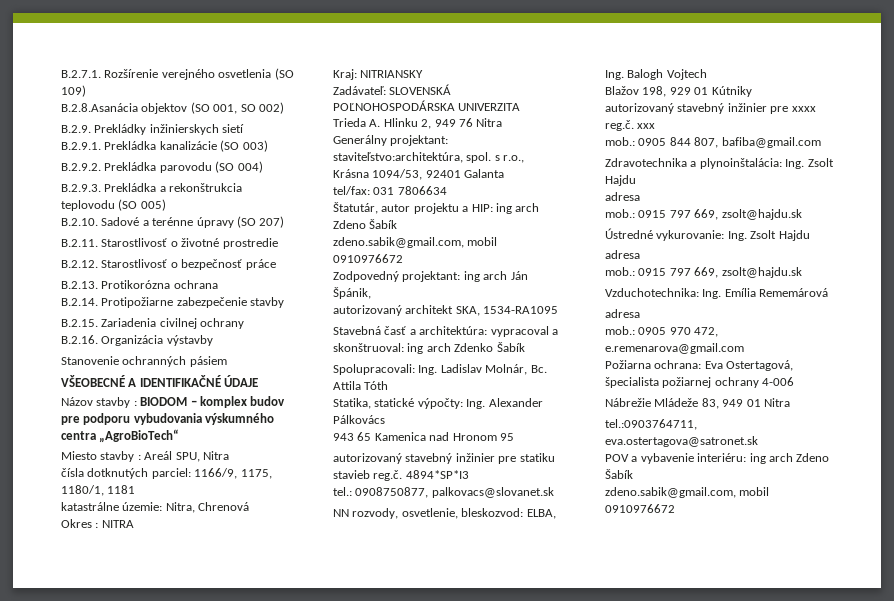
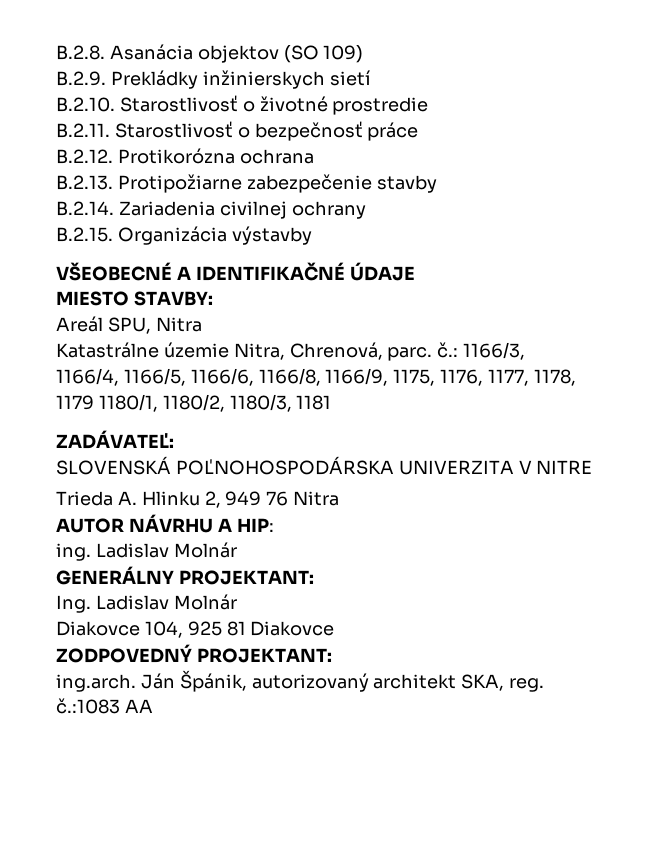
[61,68,294,80] [61,85,86,97] [61,102,284,114] [61,124,245,135] [61,140,268,152] [61,161,263,173] [61,183,243,192] [61,199,166,211] [61,216,285,228] [61,239,98,247] B.2.7.1. Rozšírenie verejného osvetlenia (SO 109) // B.2.8.Asanácia objektov (SO 001, SO 002) // B.2.9. Prekládky inžinierskych sietí // B.2.9.1. Prekládka kanalizácie (SO 003) // B.2.9.2. Prekládka parovodu (SO 004) // B.2.9.3. Prekládka a rekonštrukcia teplovodu (SO 005) // B.2.10. Sadové a terénne úpravy (SO 207) // B.2.11. -> [56,44,364,63] [56,70,371,89] [56,97,115,112] B.2.8. Asanácia objektov (SO 109) // B.2.9. Prekládky inžinierskych sietí // B.2.10.
[61,260,98,268] B.2.12. -> [56,123,110,138] B.2.11.
[61,281,98,289] B.2.13. -> [56,149,113,164] B.2.12.
[61,298,98,306] B.2.14. -> [56,175,113,190] B.2.13.
[61,319,98,327] B.2.15. -> [56,201,114,216] B.2.14.
[61,335,98,344] B.2.16. -> [56,227,113,242] B.2.15.
[61,356,227,367] // Stanovenie ochranných pásiem -> (312, 235) none
[61,396,286,408] [61,413,275,425] [61,429,180,443] [61,451,229,462] [61,468,272,479] [61,485,136,496] [61,502,250,513] [61,519,134,528] [333,69,424,80] [333,86,386,95] Názov stavby : BIODOM – komplex budov pre podporu vybudovania výskumného centra „AgroBioTech“ // Miesto stavby : Areál SPU, Nitra // čísla dotknutých parciel: 1166/9, 1175, 1180/1, 1181 // katastrálne územie: Nitra, Chrenová // Okres : NITRA // Kraj: NITRIANSKY // Zadávateľ: -> [56,291,213,306] [56,316,202,334] [56,342,526,361] [56,368,576,386] [56,394,332,412] [56,430,174,449] MIESTO STAVBY: // Areál SPU, Nitra // Katastrálne územie Nitra, Chrenová, parc. č.: 1166/3, 1166/4, 1166/5, 1166/6, 1166/8, 1166/9, 1175, 1176, 1177, 1178, 1179 1180/1, 1180/2, 1180/3, 1181 // ZADÁVATEĽ: //
(521, 107) none -> [518,460,593,474] V NITRE
[333,135,449,146] [333,152,525,163] [333,169,505,180] [333,186,447,195] [333,202,540,214] [333,219,398,229] [333,237,498,248] [333,254,403,263] [333,271,508,282] Generálny projektant: staviteľstvo:architektúra, spol. s r.o., // Krásna 1094/53, 92401 Galanta // tel/fax: 031 7806634 // Štatutár, autor projektu a HIP: ing arch Zdeno Šabík // zdeno.sabik@gmail.com, mobil 0910976672 // Zodpovedný projektant: ing arch -> [56,514,274,533] [56,542,237,561] [56,566,314,585] [56,594,237,613] [56,621,335,638] [56,644,332,663] [56,674,136,692] AUTOR NÁVRHU A HIP: // ing. Ladislav Molnár // GENERÁLNY PROJEKTANT: // Ing. Ladislav Molnár // Diakovce 104, 925 81 Diakovce // ZODPOVEDNÝ PROJEKTANT: // ing.arch.
(371, 293) // -> (247, 681) none
[483,306,559,314] [333,326,558,337] [333,342,525,354] [333,364,547,375] [333,381,389,390] [333,398,543,409] [333,415,385,424] [333,432,514,441] [333,453,555,464] [333,470,469,481] [333,487,554,498] [333,508,556,519] [605,69,707,80] [605,86,752,97] [605,103,816,114] [605,120,656,131] [605,137,821,148] [605,158,834,169] [605,175,636,186] [605,192,640,201] [605,209,802,220] [605,228,810,241] [605,250,640,259] [605,267,802,278] [605,288,829,299] [605,309,640,318] [605,326,719,337] [605,343,744,354] [605,360,794,371] [605,377,795,388] [605,398,790,409] [605,419,697,430] [605,436,758,447] [605,453,830,464] [605,469,633,479] [605,487,770,498] [605,504,675,513] 1534-RA1095 // Stavebná časť a architektúra: vypracoval a skonštruoval: ing arch Zdenko Šabík // Spolupracovali: Ing. Ladislav Molnár, Bc. Attila Tóth // Statika, statické výpočty: Ing. Alexander Pálkovács // 943 65 Kamenica nad Hronom 95 // autorizovaný stavebný inžinier pre statiku stavieb reg.č. 4894*SP*I3 // tel.: 0908750877, palkovacs@slovanet.sk // NN rozvody, osvetlenie, bleskozvod: ELBA, Ing. Balogh Vojtech // Blažov 198, 929 01 Kútniky // autorizovaný stavebný inžinier pre xxxx reg.č. xxx // mob.: 0905 844 807, bafiba@gmail.com // Zdravotechnika a plynoinštalácia: Ing. Zsolt Hajdu // adresa // mob.: 0915 797 669, zsolt@hajdu.sk // Ústredné vykurovanie: Ing. Zsolt Hajdu // adresa // mob.: 0915 797 669, zsolt@hajdu.sk // Vzduchotechnika: Ing. Emília Rememárová // adresa // mob.: 0905 970 472, e.remenarova@gmail.com // Požiarna ochrana: Eva Ostertagová, špecialista požiarnej ochrany 4-006 // Nábrežie Mládeže 83, 949 01 Nitra // tel.:0903764711, eva.ostertagova@satronet.sk // POV a vybavenie interiéru: ing arch Zdeno Šabík // zdeno.sabik@gmail.com, mobil 0910976672 -> [509,678,545,692] [56,698,153,714] reg. č.:1083 AA

